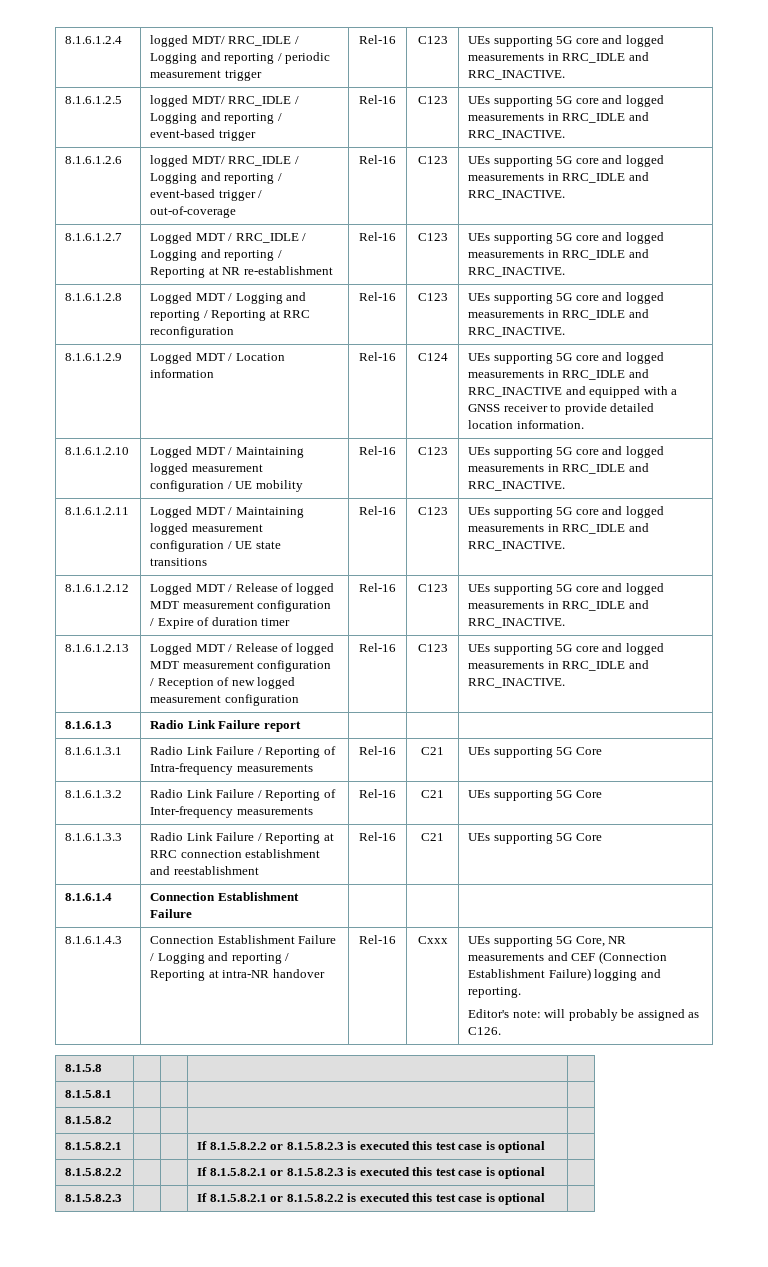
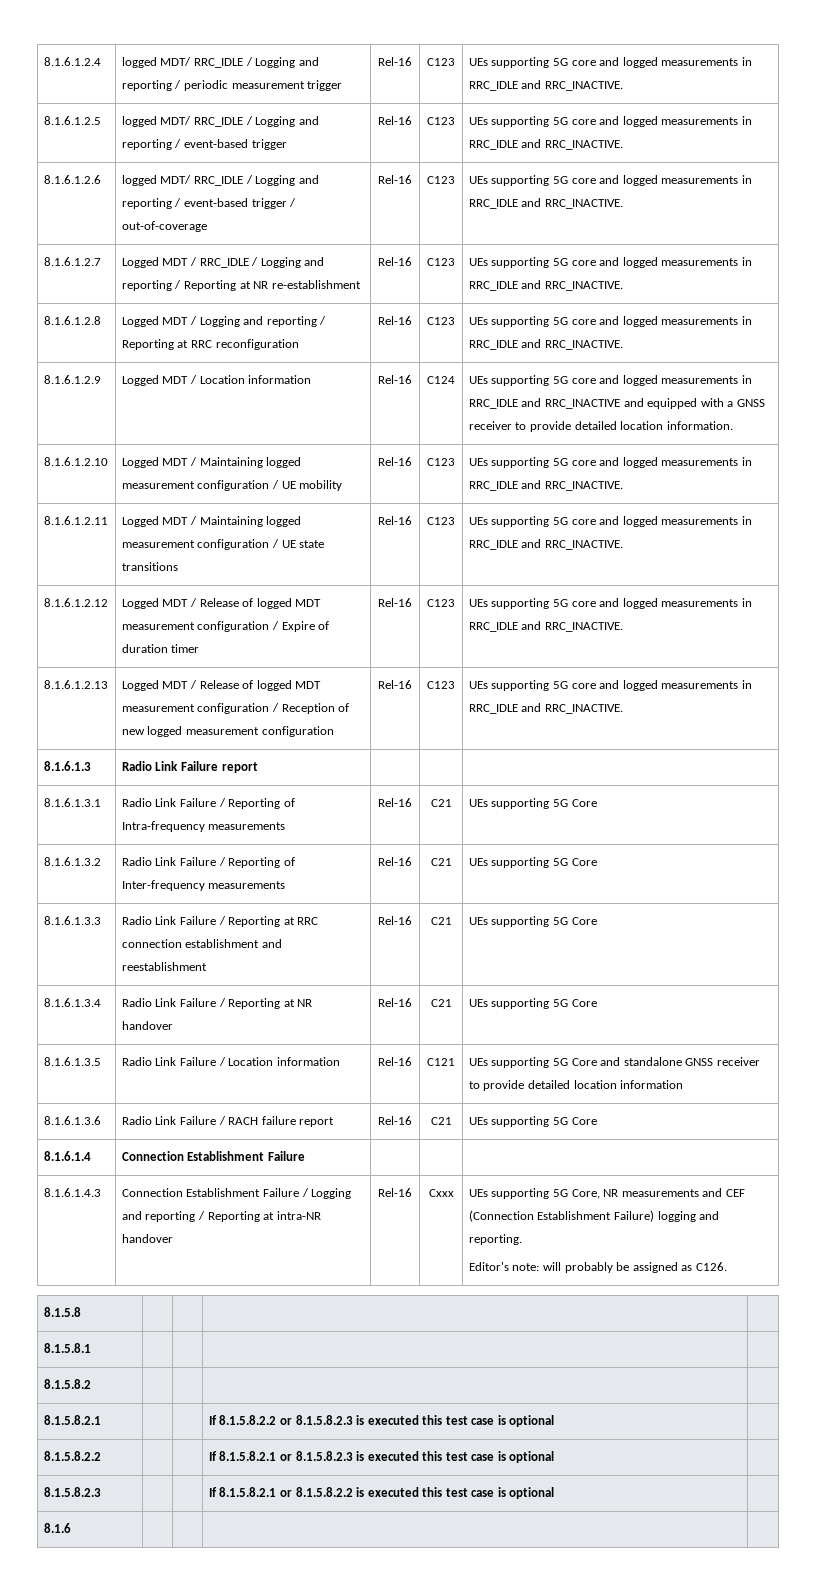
(602, 837) none -> [43,998,101,1007] [121,998,313,1009] [121,1021,173,1030] [378,998,412,1007] [430,999,452,1007] [468,998,597,1009] [43,1057,101,1066] [121,1057,340,1066] [378,1057,412,1066] [427,1058,455,1066] [468,1057,760,1068] [468,1080,684,1091] [43,1116,101,1125] [121,1116,335,1127] [378,1116,412,1125] [430,1117,452,1125] [468,1116,597,1127] // 8.1.6.1.3.4 | Radio Link Failure / Reporting at NR handover | Rel-16 | C21 | UEs supporting 5G Core // 8.1.6.1.3.5 | Radio Link Failure / Location information | Rel-16 | C121 | UEs supporting 5G Core and standalone GNSS receiver to provide detailed location information // 8.1.6.1.3.6 | Radio Link Failure / RACH failure report | Rel-16 | C21 | UEs supporting 5G Core
(546, 1199) none -> [43,1523,71,1533] // 8.1.6 | | | |

